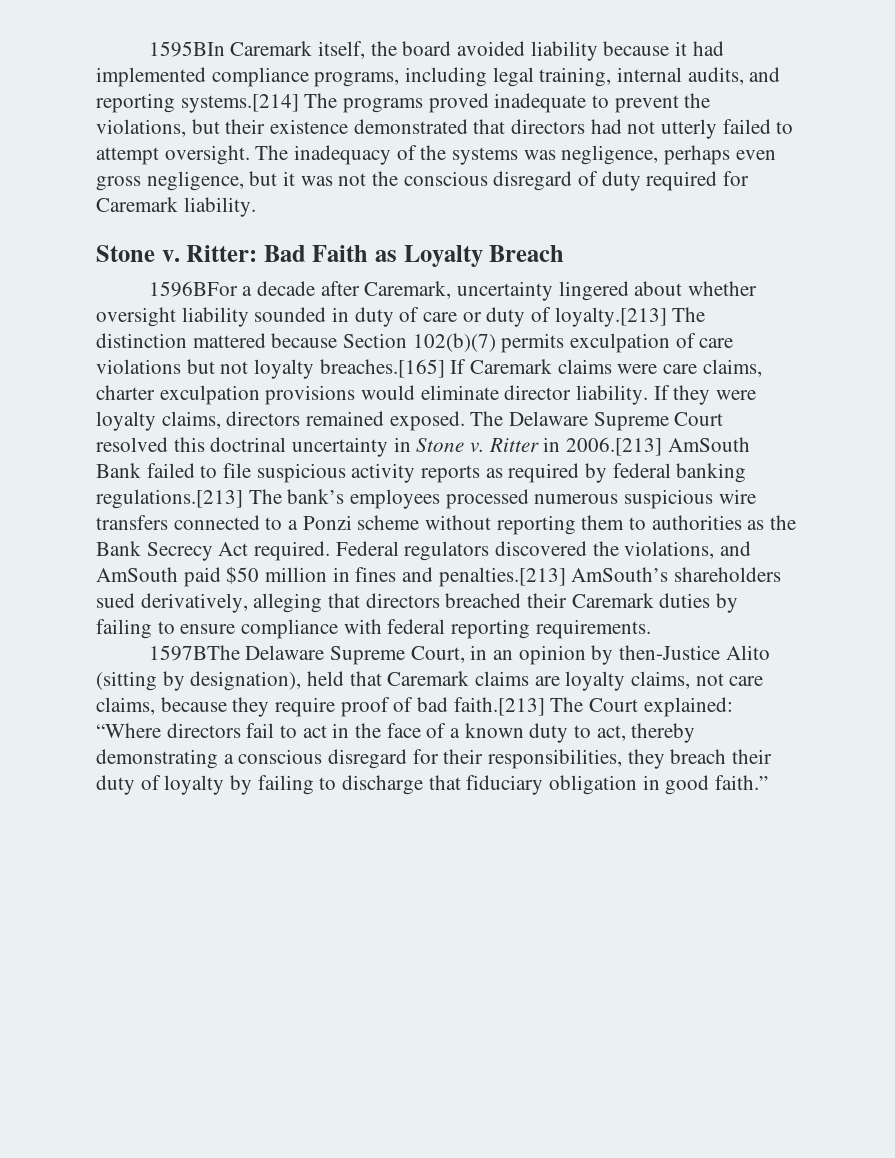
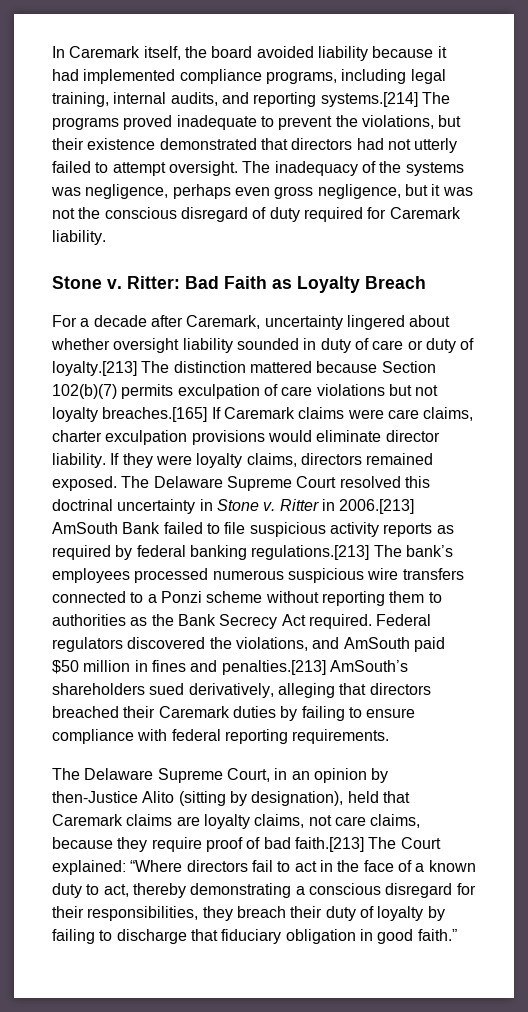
[148,41,225,57] 1595BIn -> [52,46,65,58] In
[148,281,238,297] 1596BFor -> [52,315,77,327] For
[148,645,240,661] 1597BThe -> [52,768,80,780] The

